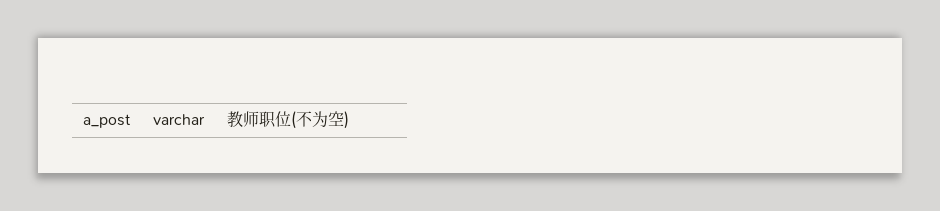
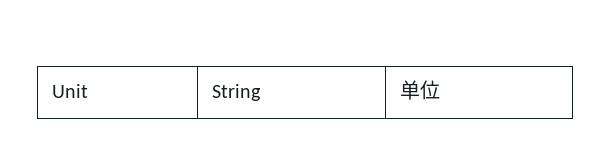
[83,114,132,128] [153,114,206,125] [227,111,350,129] a_post | varchar | 教师职位(不为空) -> [52,84,89,98] [212,84,262,101] [400,80,441,100] Unit | String | 单位

